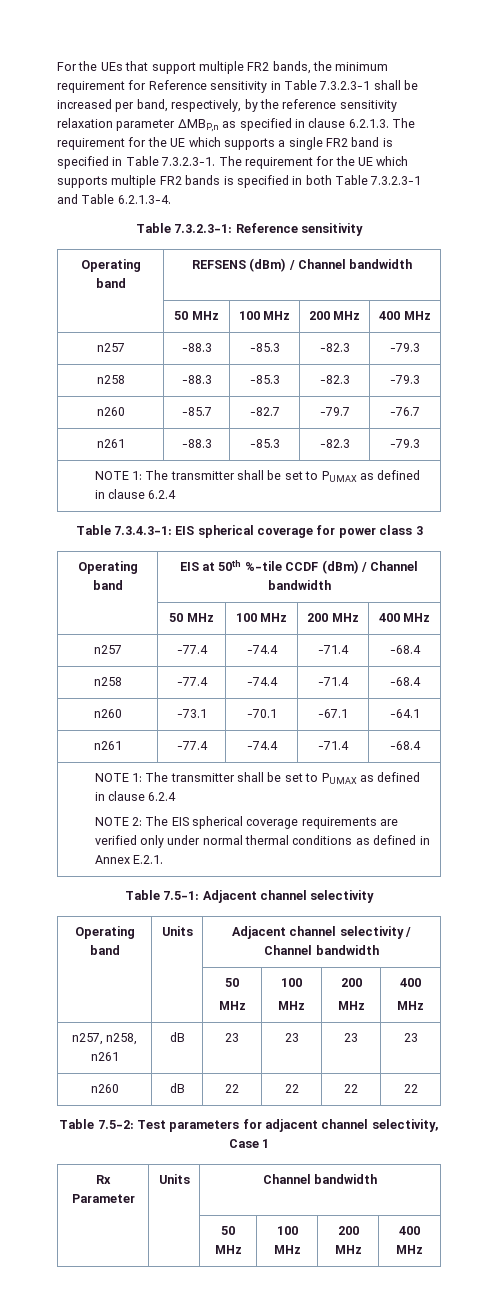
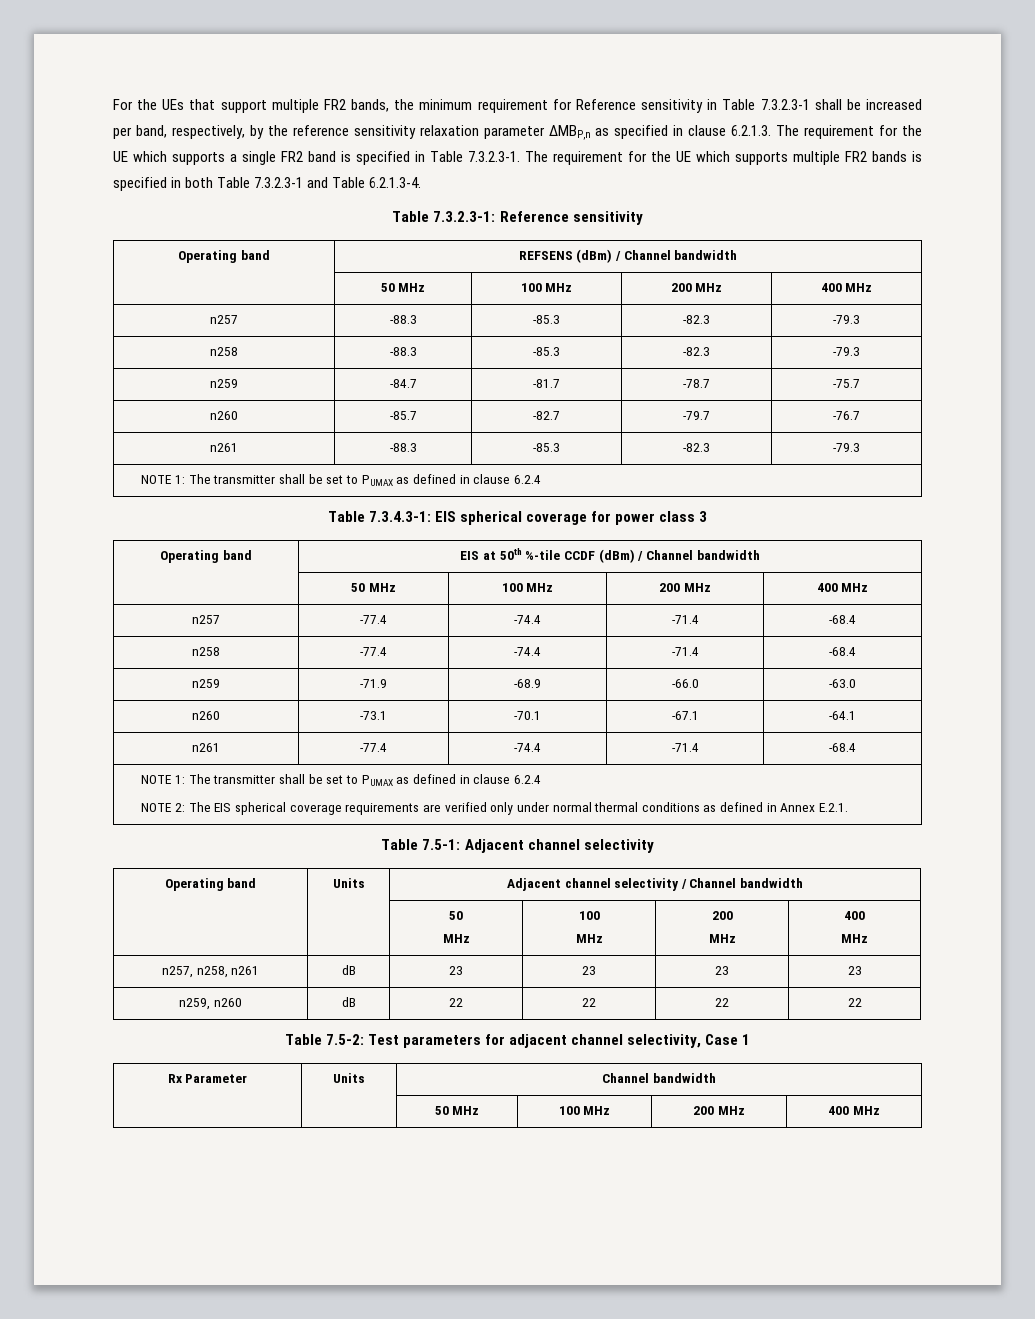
(420, 379) none -> [210,379,238,388] [389,379,417,388] [533,379,560,388] [683,379,710,388] [833,379,860,388] // n259 | -84.7 | -81.7 | -78.7 | -75.7
(421, 681) none -> [192,679,220,688] [360,679,387,688] [514,679,541,688] [671,679,699,688] [829,679,856,688] // n259 | -71.9 | -68.9 | -66.0 | -63.0
(418, 1037) none -> [179,998,211,1010] n259,

